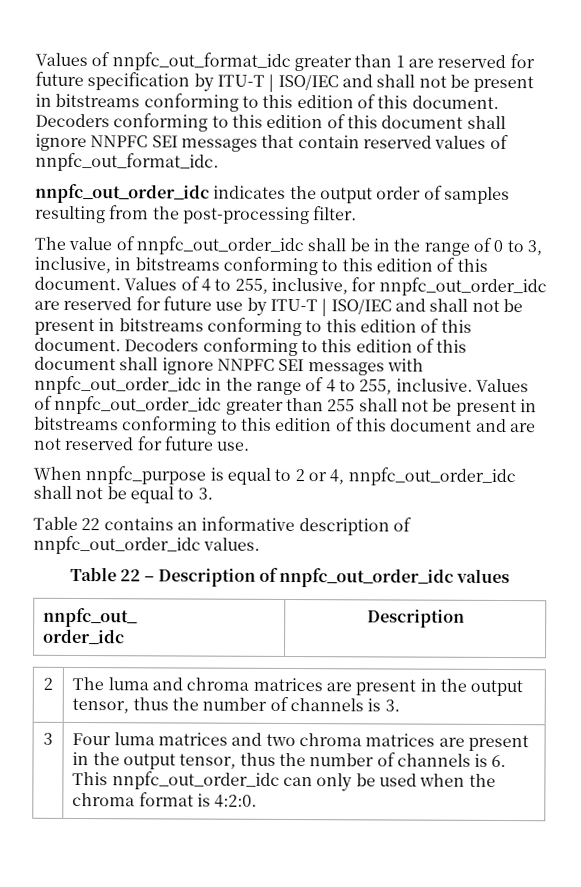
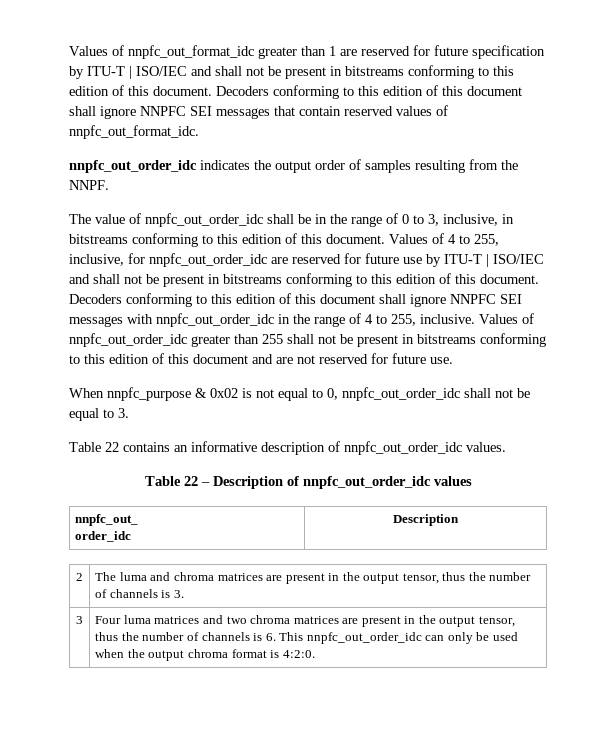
[182,206,358,225] post-processing filter. -> [69,180,109,190] NNPF.
[209,467,345,485] is equal to 2 or 4, -> [195,388,338,401] & 0x02 is not equal to 0,
(496, 780) none -> [148,650,185,661] output

